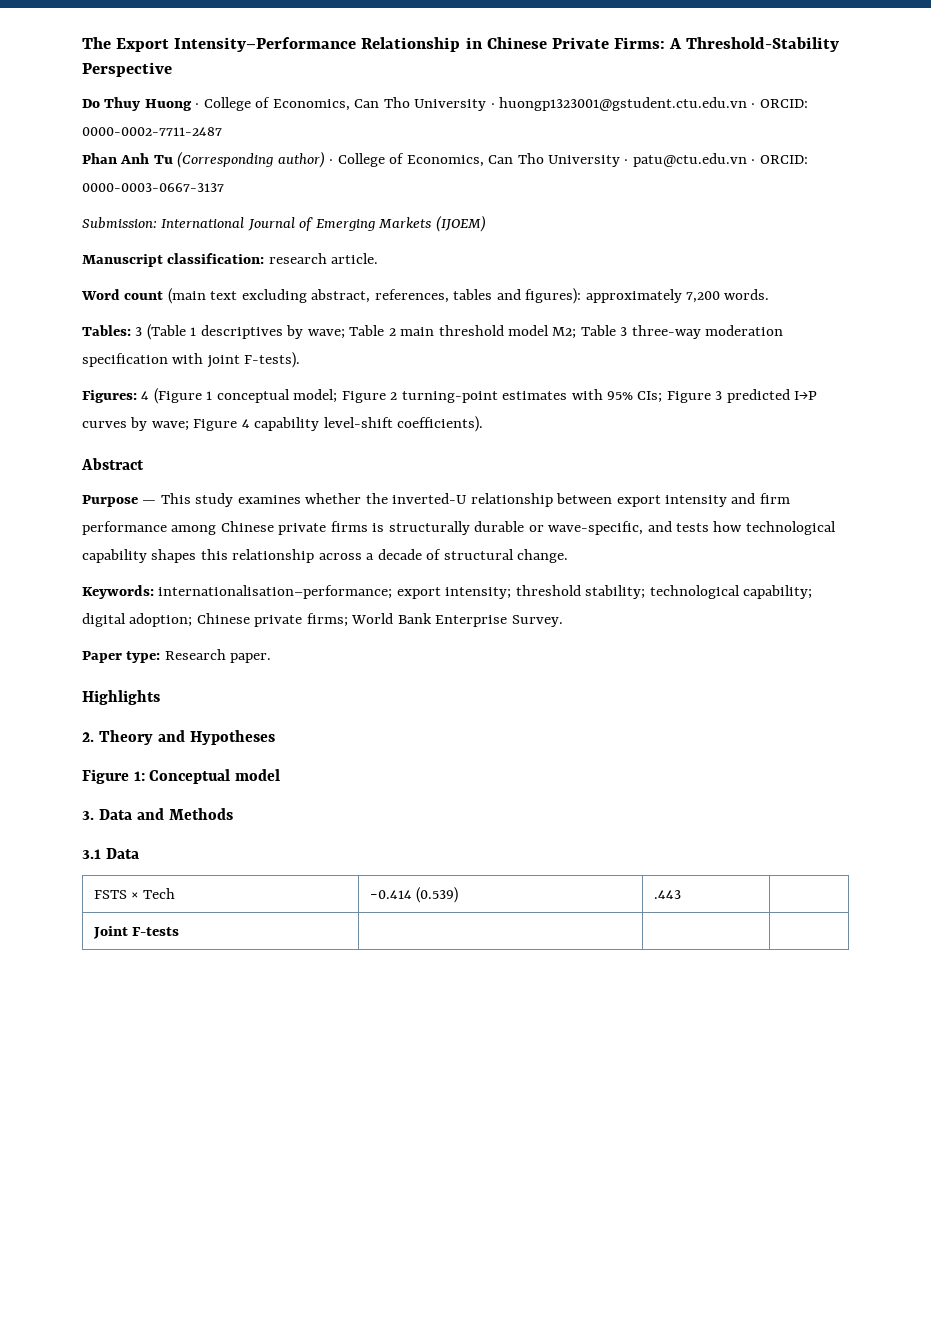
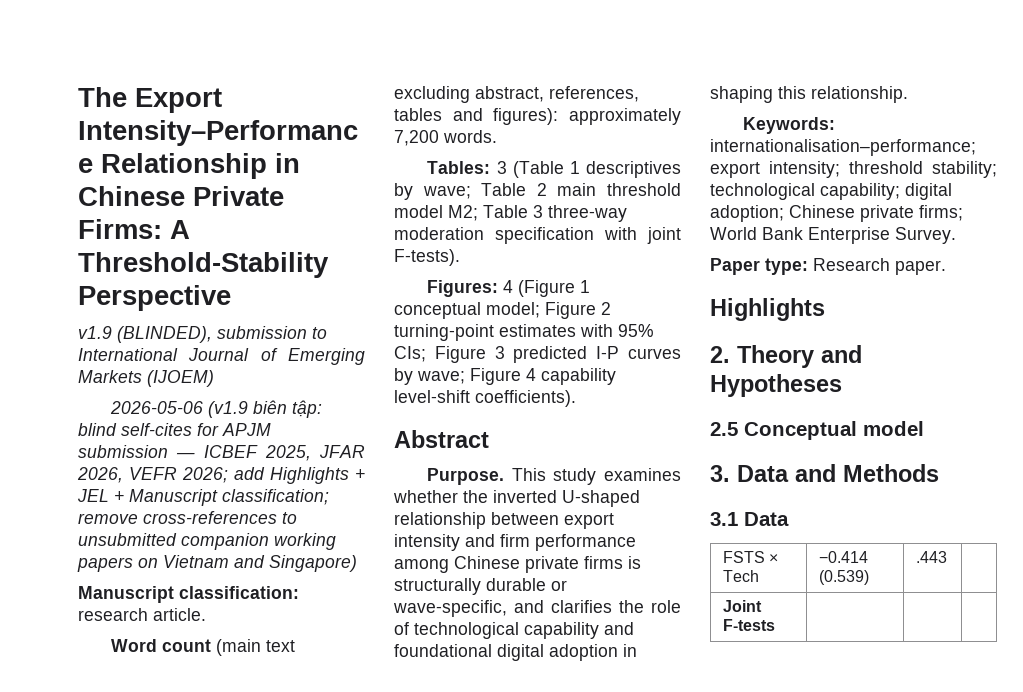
[82,97,808,111] [82,127,222,136] [82,151,808,168] [82,183,224,192] [82,217,157,229] Do Thuy Huong · College of Economics, Can Tho University · huongp1323001@gstudent.ctu.edu.vn · ORCID: 0000-0002-7711-2487 // Phan Anh Tu (Corresponding author) · College of Economics, Can Tho University · patu@ctu.edu.vn · ORCID: 0000-0003-0667-3137 // Submission: -> [78,326,327,343] v1.9 (BLINDED), submission to
(486, 223) none -> [110,400,323,418] [78,423,271,436] [78,445,365,461] [77,467,365,484] [77,489,329,506] [78,511,297,524] [78,533,336,550] [77,555,357,572] // 2026-05-06 (v1.9 biên tập: blind self-cites for APJM submission — ICBEF 2025, JFAR 2026, VEFR 2026; add Highlights + JEL + Manuscript classification; remove cross-references to unsubmitted companion working papers on Vietnam and Singapore)
[794,391,818,400] I→P -> [596,346,620,359] I-P
[82,495,157,507] Purpose — -> [427,468,505,485] Purpose.
[392,493,467,504] inverted-U -> [493,490,640,507] inverted U‑shaped
[676,521,836,535] [82,549,569,563] tests how technological capability shapes this relationship across a decade of structural change. -> [551,600,681,613] [394,622,634,639] [394,644,637,661] [710,86,908,103] clarifies the role of technological capability and foundational digital adoption in shaping this relationship.
[82,769,145,784] Figure 1: -> [710,422,738,436] 2.5

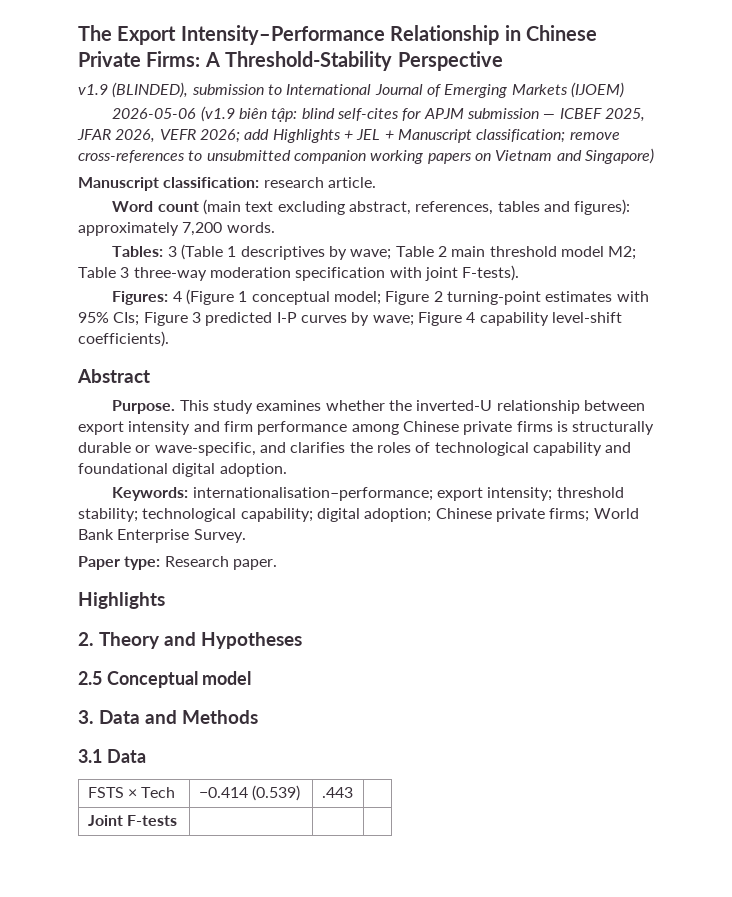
[493,490,640,507] inverted U‑shaped -> [416,400,493,411] inverted-U
[651,600,681,613] role -> [376,442,411,453] roles
[549,644,637,661] [710,86,908,103] adoption in shaping this relationship. -> [219,463,287,477] adoption.

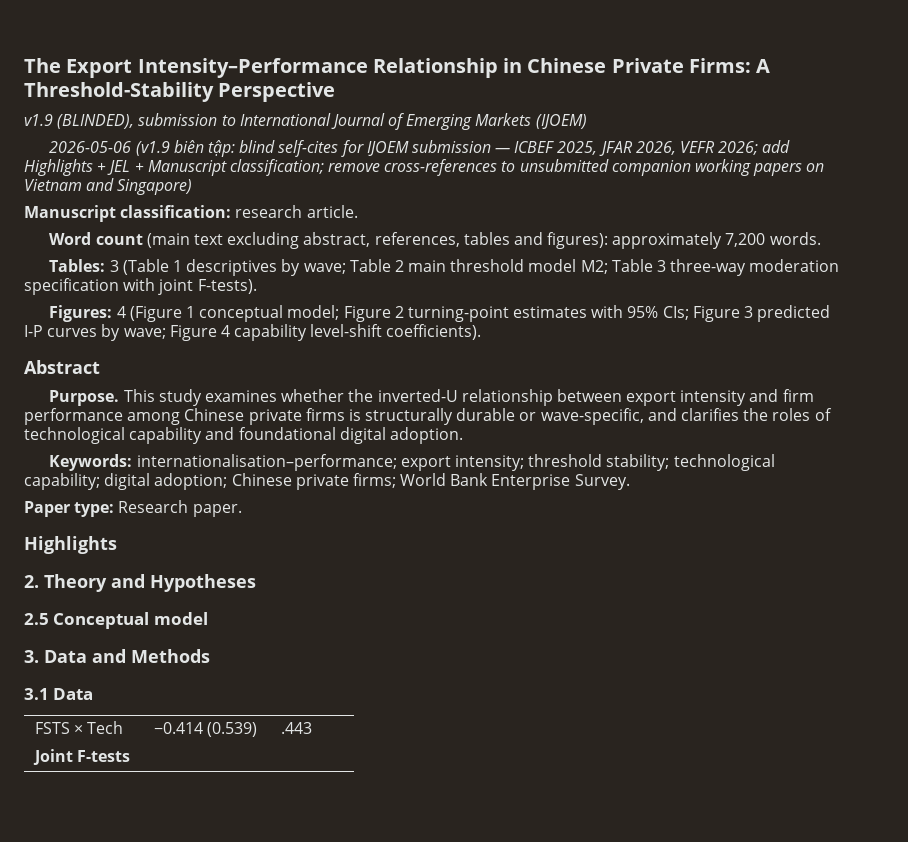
[423,108,464,119] APJM -> [366,141,409,156] IJOEM

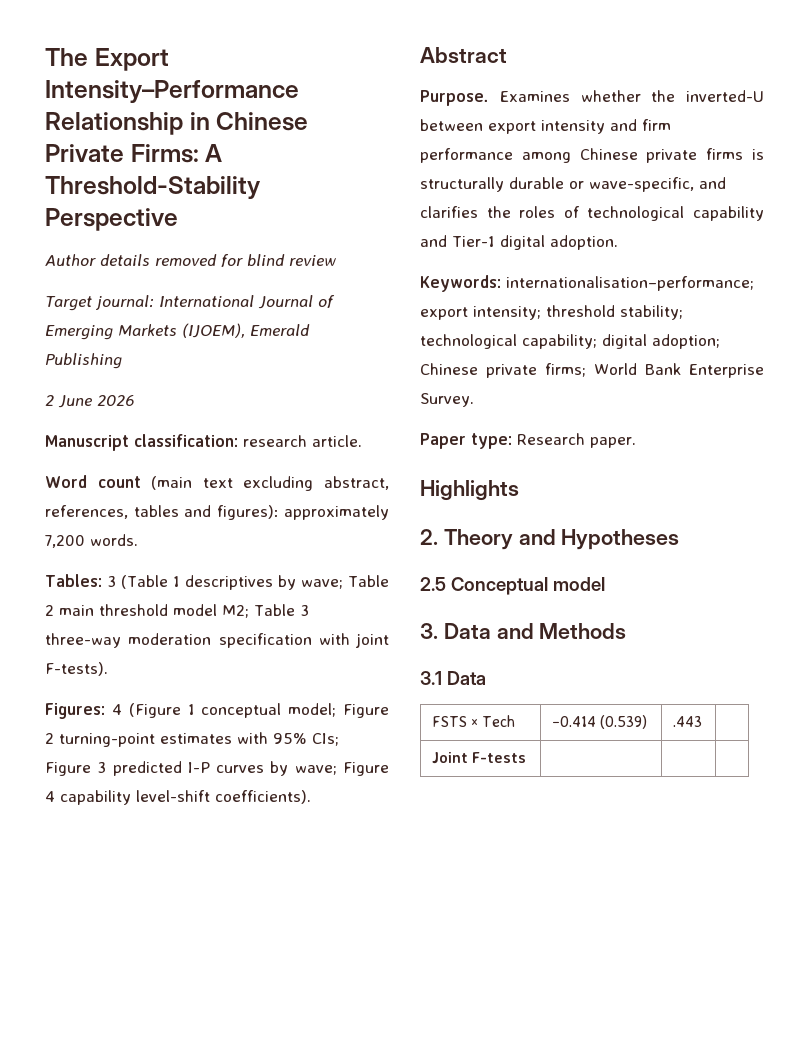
[24,113,236,129] v1.9 (BLINDED), submission to -> [45,254,336,267] [45,295,154,311] Author details removed for blind review // Target journal:
[535,114,587,129] [49,140,791,157] [24,159,825,176] [24,178,193,195] (IJOEM) // 2026-05-06 (v1.9 biên tập: blind self-cites for IJOEM submission — ICBEF 2025, JFAR 2026, VEFR 2026; add Highlights + JEL + Manuscript classification; remove cross-references to unsubmitted companion working papers on Vietnam and Singapore) -> [182,323,310,338] [45,353,122,369] [45,395,134,408] (IJOEM), Emerald Publishing // 2 June 2026
[123,389,278,406] This study examines -> [499,91,570,102] Examines
[461,389,553,406] relationship -> (764, 96) none
[238,427,336,440] foundational -> [452,236,495,247] Tier-1

